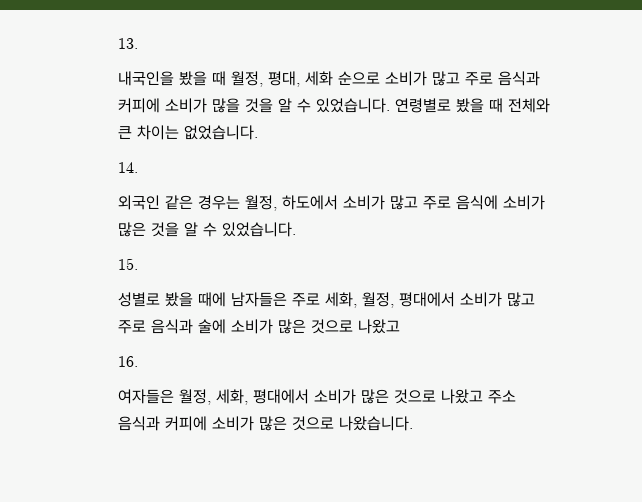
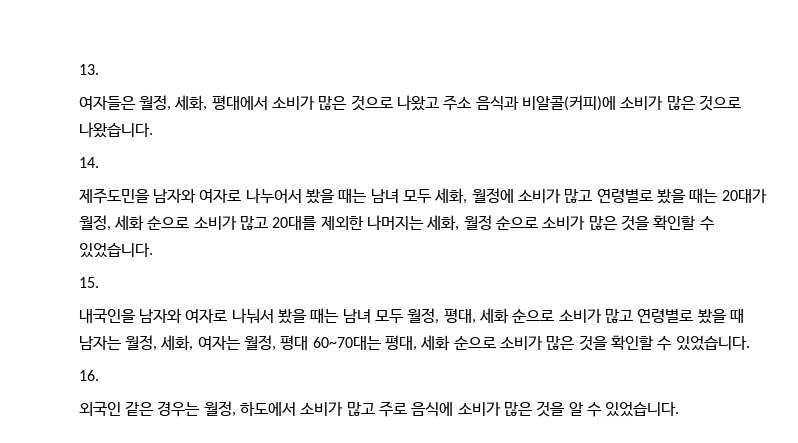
[118,71,227,86] 내국인을 봤을 때 -> [78,95,741,111] [78,122,153,138] [78,157,99,168] [78,188,767,204] [78,215,714,231] [78,242,153,258] [78,277,99,288] [78,308,403,324] 여자들은 월정, 세화, 평대에서 소비가 많은 것으로 나왔고 주소 음식과 비알콜(커피)에 소비가 많은 것으로 나왔습니다. // 14. // 제주도민을 남자와 여자로 나누어서 봤을 때는 남녀 모두 세화, 월정에 소비가 많고 연령별로 봤을 때는 20대가 월정, 세화 순으로 소비가 많고 20대를 제외한 나머지는 세화, 월정 순으로 소비가 많은 것을 확인할 수 있었습니다. // 15. // 내국인을 남자와 여자로 나눠서 봤을 때는 남녀 모두
[465,71,541,86] [118,98,551,113] [118,125,259,140] [118,162,139,173] 주로 음식과 커피에 소비가 많을 것을 알 수 있었습니다. 연령별로 봤을 때 전체와 큰 차이는 없었습니다. // 14. -> [637,308,744,324] [78,335,750,351] [78,370,99,381] 연령별로 봤을 때 남자는 월정, 세화, 여자는 월정, 평대 60~70대는 평대, 세화 순으로 소비가 많은 것을 확인할 수 있었습니다. // 16.
[118,258,139,270] [118,292,536,308] [118,319,401,334] [118,356,139,367] [118,389,517,405] [118,416,414,431] // 15. // 성별로 봤을 때에 남자들은 주로 세화, 월정, 평대에서 소비가 많고 주로 음식과 술에 소비가 많은 것으로 나왔고 // 16. // 여자들은 월정, 세화, 평대에서 소비가 많은 것으로 나왔고 주소 음식과 커피에 소비가 많은 것으로 나왔습니다. -> (680, 409) none

